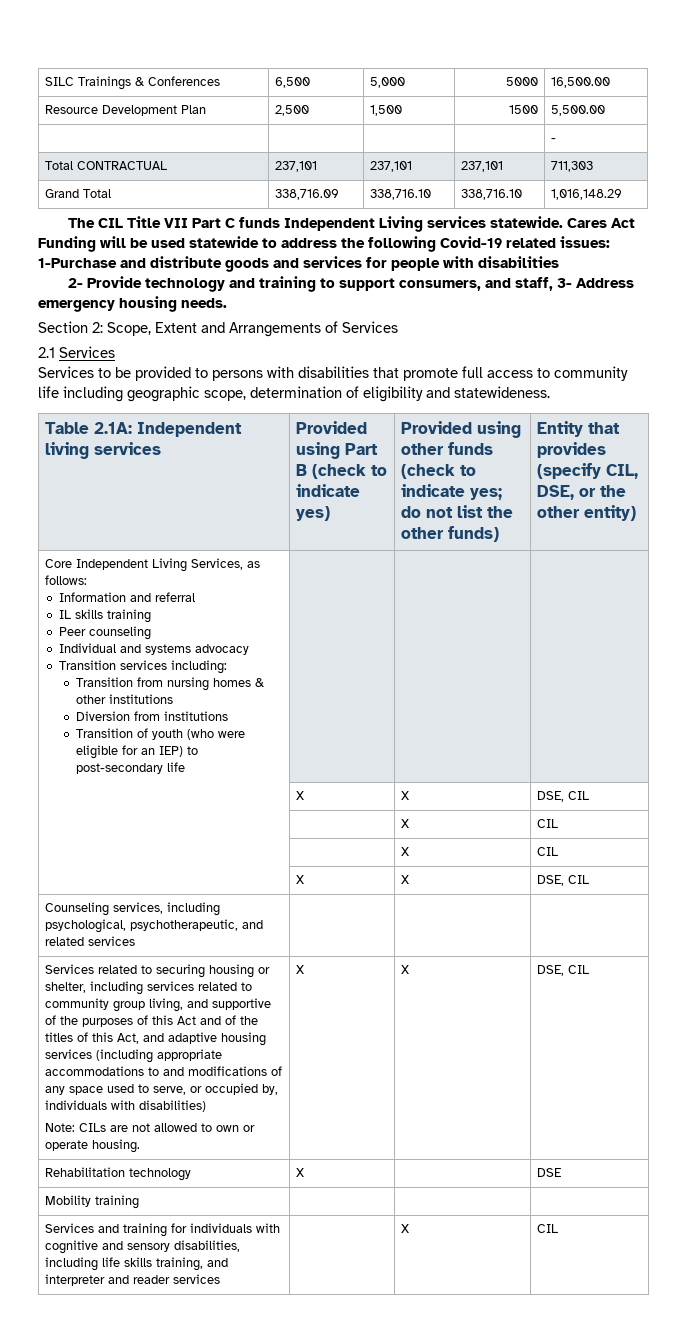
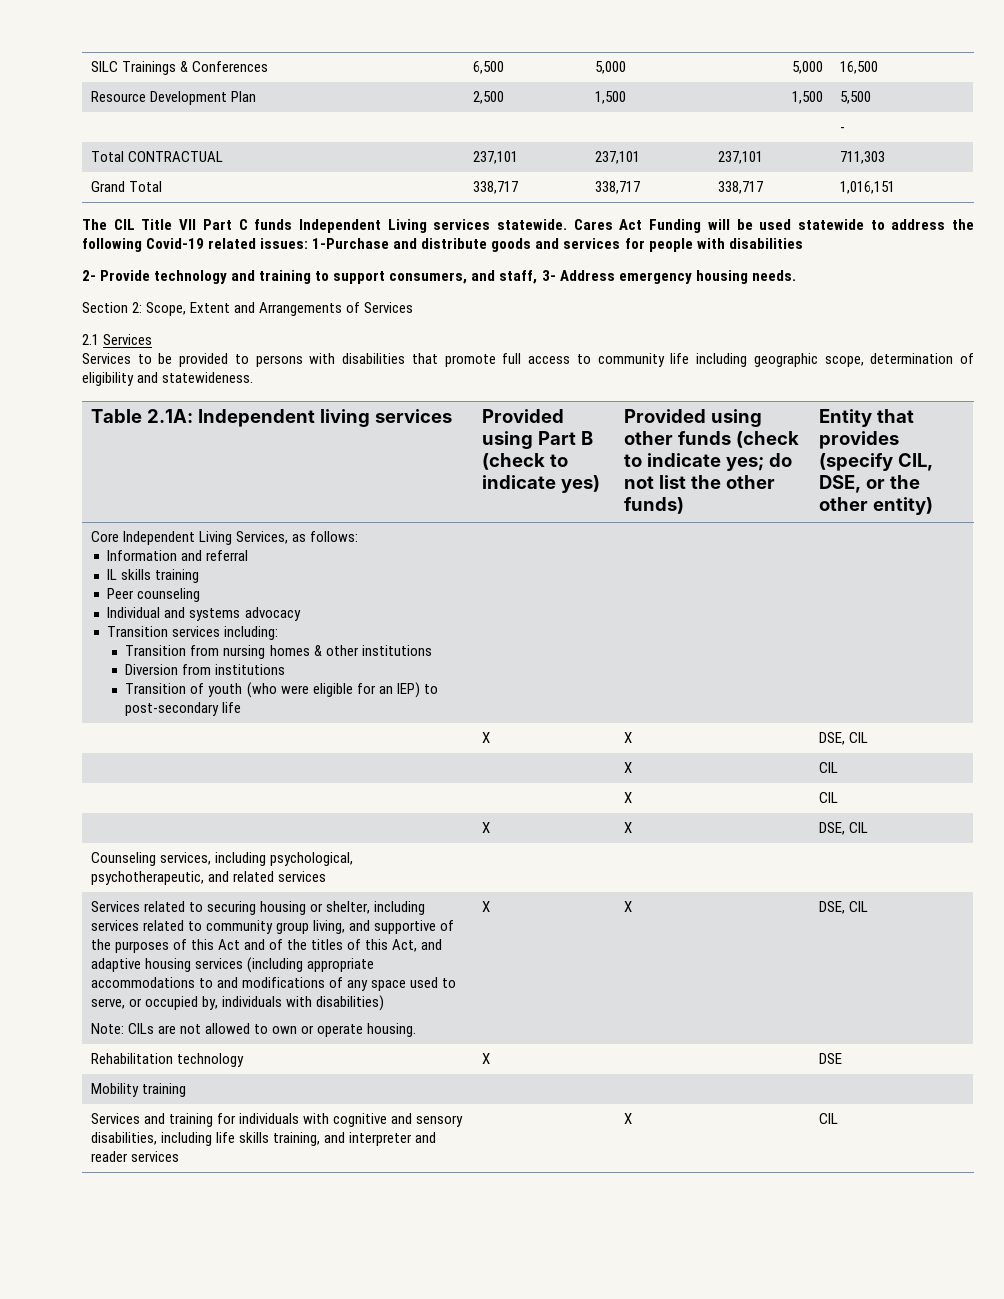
[506,77,539,86] [550,77,610,88] 5000 | 16,500.00 -> [792,61,824,74] [839,61,878,74] 5,000 | 16,500
[509,105,539,114] [550,105,605,116] 1500 | 5,500.00 -> [792,91,824,104] [839,91,871,104] 1,500 | 5,500
[274,189,339,200] [369,189,431,200] [460,189,522,200] [550,189,622,200] 338,716.09 | 338,716.10 | 338,716.10 | 1,016,148.29 -> [472,181,518,194] [594,181,640,194] [717,181,763,194] [839,181,895,194] 338,717 | 338,717 | 338,717 | 1,016,151

